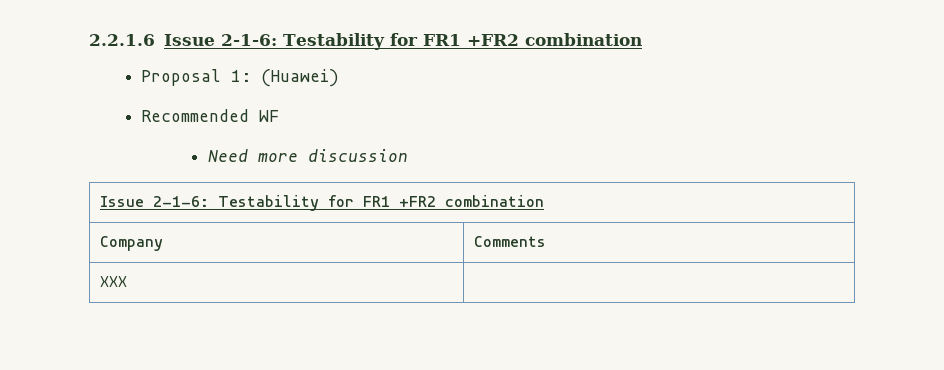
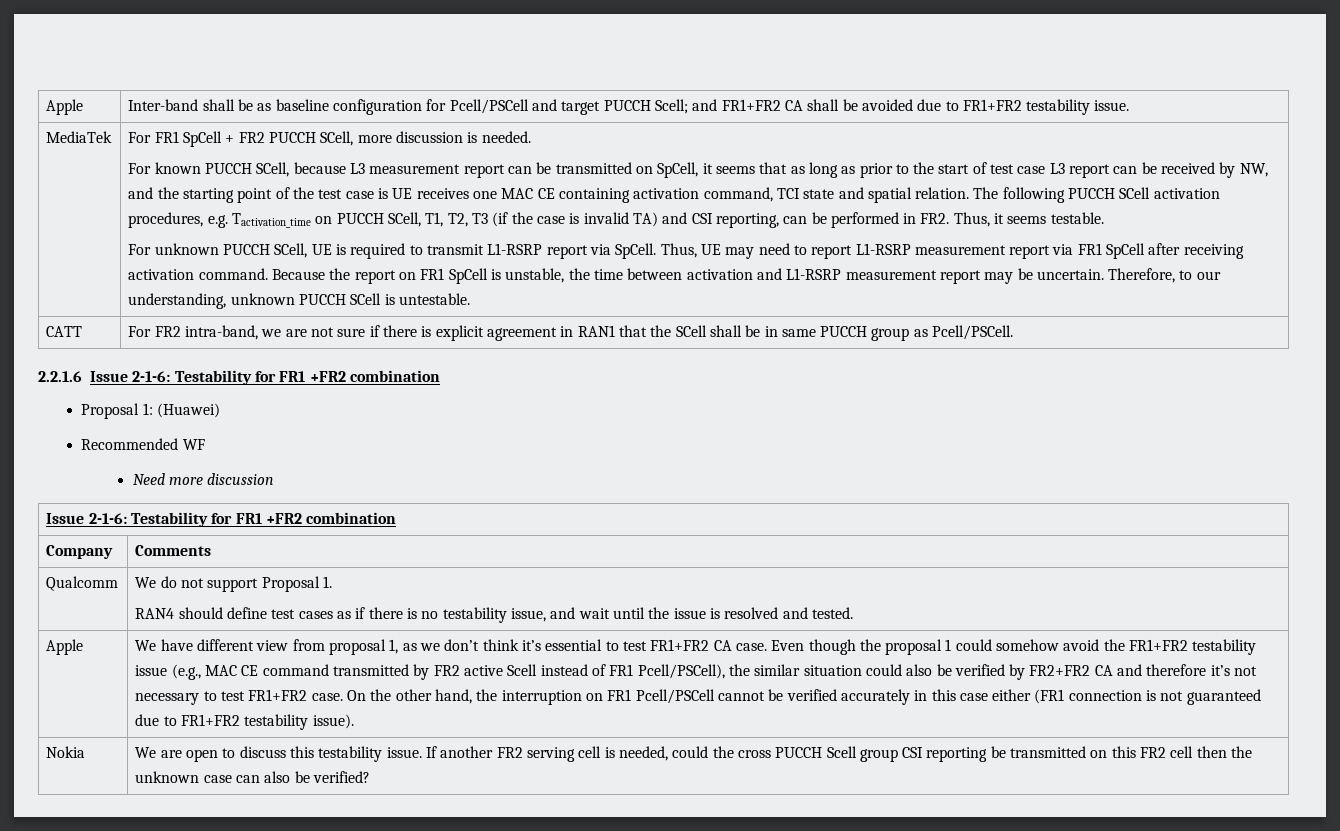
(89, 40) none -> [46,99,84,115] [128,99,1130,115] [46,131,113,143] [128,131,531,147] [128,162,1268,178] [128,187,1220,203] [128,212,1104,228] [128,243,1244,259] [128,268,1221,284] [128,293,471,309] [46,326,83,337] [128,325,1014,341] Apple | Inter-band shall be as baseline configuration for Pcell/PSCell and target PUCCH Scell; and FR1+FR2 CA shall be avoided due to FR1+FR2 testability issue. // MediaTek | For FR1 SpCell + FR2 PUCCH SCell, more discussion is needed. // For known PUCCH SCell, because L3 measurement report can be transmitted on SpCell, it seems that as long as prior to the start of test case L3 report can be received by NW, and the starting point of the test case is UE receives one MAC CE containing activation command, TCI state and spatial relation. The following PUCCH SCell activation procedures, e.g. Tactivation_time on PUCCH SCell, T1, T2, T3 (if the case is invalid TA) and CSI reporting, can be performed in FR2. Thus, it seems testable. // For unknown PUCCH SCell, UE is required to transmit L1-RSRP report via SpCell. Thus, UE may need to report L1-RSRP measurement report via FR1 SpCell after receiving activation command. Because the report on FR1 SpCell is unstable, the time between activation and L1-RSRP measurement report may be uncertain. Therefore, to our understanding, unknown PUCCH SCell is untestable. // CATT | For FR2 intra-band, we are not sure if there is explicit agreement in RAN1 that the SCell shall be in same PUCCH group as Pcell/PSCell. //
[100,276,128,287] XXX | -> [46,576,119,591] [135,576,333,592] [135,607,853,623] [46,639,84,655] [135,639,1257,655] [135,664,1258,680] [135,689,1261,705] [135,714,354,730] [46,746,86,758] [135,746,1253,762] [135,771,371,783] Qualcomm | We do not support Proposal 1. // RAN4 should define test cases as if there is no testability issue, and wait until the issue is resolved and tested. // Apple | We have different view from proposal 1, as we don’t think it’s essential to test FR1+FR2 CA case. Even though the proposal 1 could somehow avoid the FR1+FR2 testability issue (e.g., MAC CE command transmitted by FR2 active Scell instead of FR1 Pcell/PSCell), the similar situation could also be verified by FR2+FR2 CA and therefore it’s not necessary to test FR1+FR2 case. On the other hand, the interruption on FR1 Pcell/PSCell cannot be verified accurately in this case either (FR1 connection is not guaranteed due to FR1+FR2 testability issue). // Nokia | We are open to discuss this testability issue. If another FR2 serving cell is needed, could the cross PUCCH Scell group CSI reporting be transmitted on this FR2 cell then the unknown case can also be verified?

